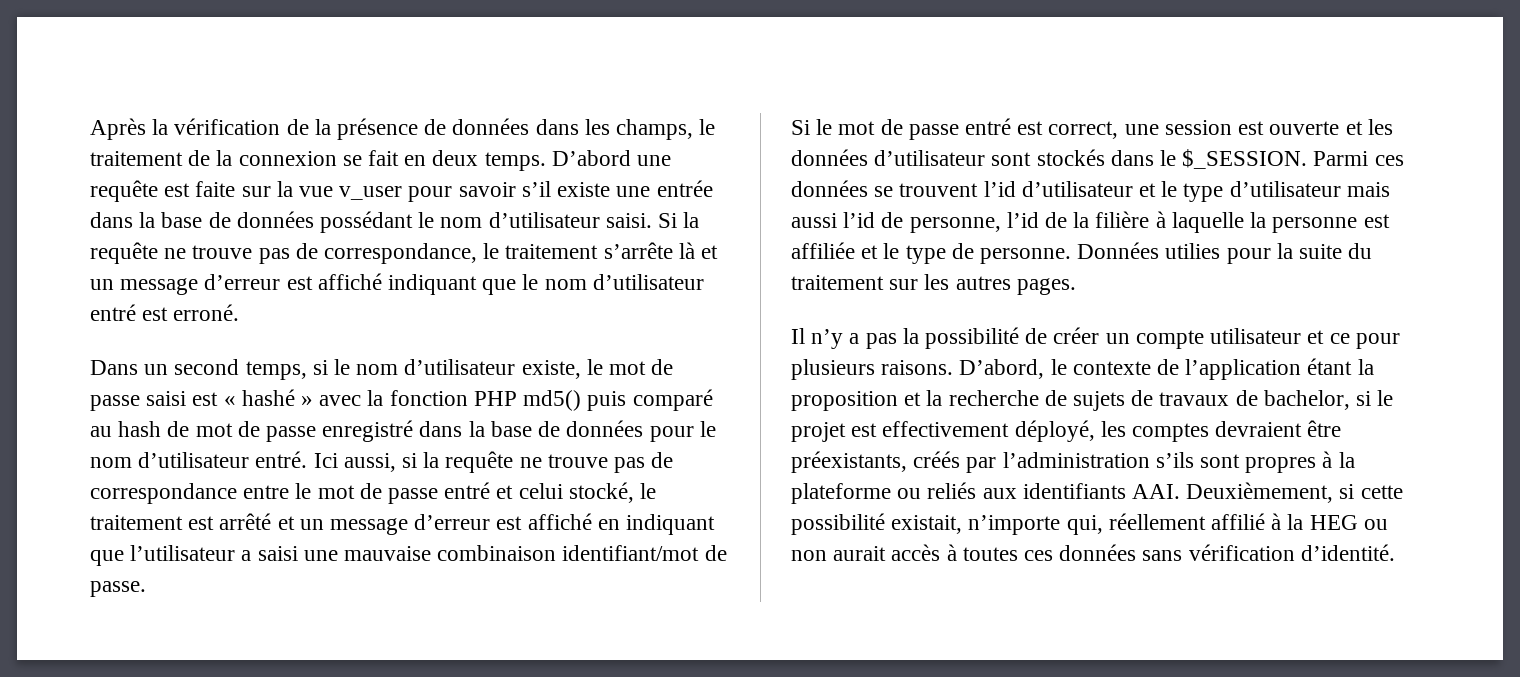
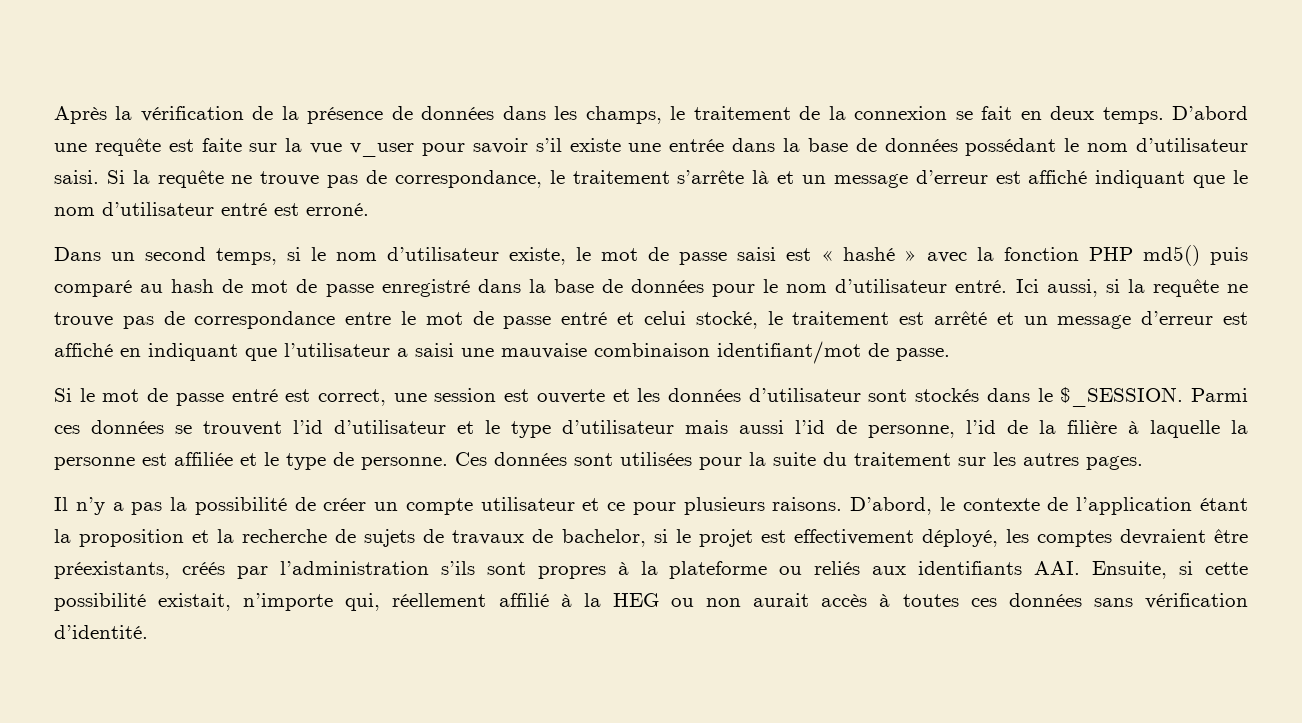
[1077,242,1221,259] Données utilies -> [455,452,692,466] Ces données sont utilisées
[1186,482,1334,503] Deuxièmement, -> [1092,561,1168,579] Ensuite,

